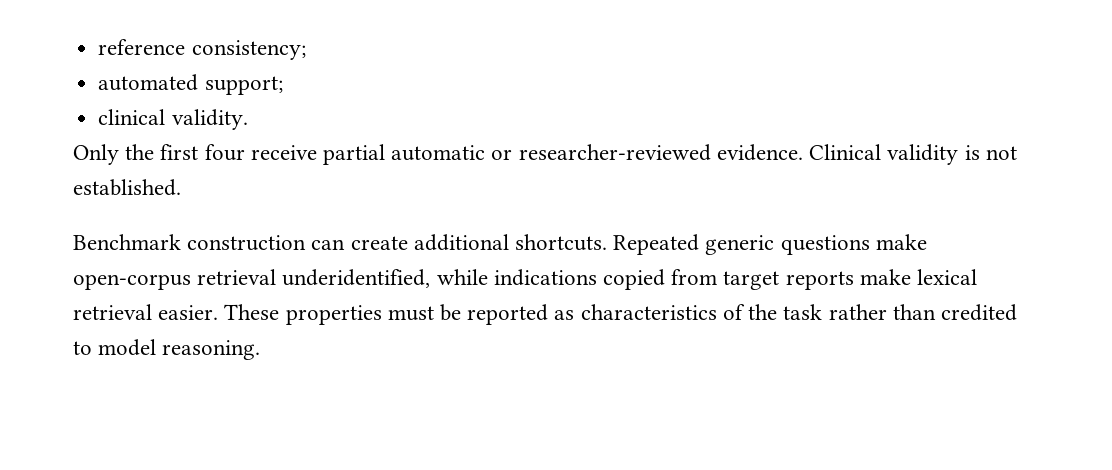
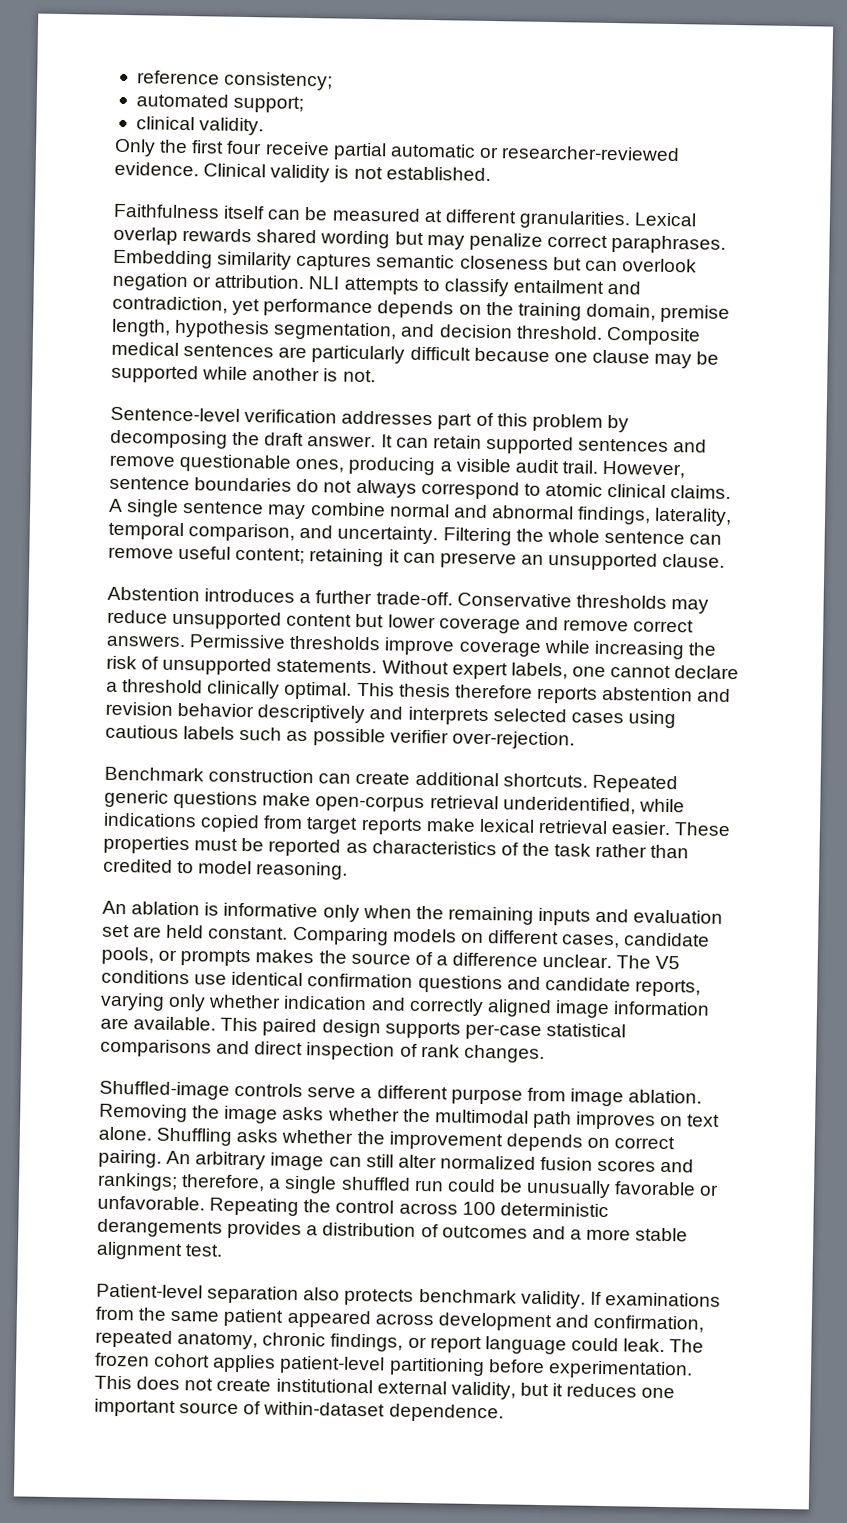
(181, 187) none -> [113,203,698,230] [113,226,727,254] [113,249,697,273] [112,272,642,297] [112,295,731,323] [111,318,701,346] [111,341,720,369] [111,364,376,384] [110,406,629,433] [110,429,708,455] [109,453,686,479] [109,476,732,500] [109,498,733,527] [108,521,723,546] [108,545,726,571] [107,586,709,614] [107,609,695,634] [106,634,716,660] [106,655,740,680] [106,679,732,704] [105,701,676,729] [105,724,575,750] // Faithfulness itself can be measured at different granularities. Lexical overlap rewards shared wording but may penalize correct paraphrases. Embedding similarity captures semantic closeness but can overlook negation or attribution. NLI attempts to classify entailment and contradiction, yet performance depends on the training domain, premise length, hypothesis segmentation, and decision threshold. Composite medical sentences are particularly difficult because one clause may be supported while another is not. // Sentence-level verification addresses part of this problem by decomposing the draft answer. It can retain supported sentences and remove questionable ones, producing a visible audit trail. However, sentence boundaries do not always correspond to atomic clinical claims. A single sentence may combine normal and abnormal findings, laterality, temporal comparison, and uncertainty. Filtering the whole sentence can remove useful content; retaining it can preserve an unsupported clause. // Abstention introduces a further trade-off. Conservative thresholds may reduce unsupported content but lower coverage and remove correct answers. Permissive thresholds improve coverage while increasing the risk of unsupported statements. Without expert labels, one cannot declare a threshold clinically optimal. This thesis therefore reports abstention and revision behavior descriptively and interprets selected cases using cautious labels such as possible verifier over-rejection.
(261, 350) none -> [102,900,724,926] [102,924,711,949] [101,946,681,970] [101,969,701,997] [100,992,711,1019] [100,1016,626,1040] [100,1038,545,1064] [99,1080,703,1107] [99,1103,721,1130] [98,1126,676,1152] [98,1149,695,1173] [97,1172,720,1199] [97,1195,609,1218] [97,1218,689,1242] [96,1241,224,1261] [96,1283,721,1309] [95,1306,705,1333] [95,1329,705,1355] [95,1352,693,1380] [94,1375,676,1400] [94,1398,504,1423] // An ablation is informative only when the remaining inputs and evaluation set are held constant. Comparing models on different cases, candidate pools, or prompts makes the source of a difference unclear. The V5 conditions use identical confirmation questions and candidate reports, varying only whether indication and correctly aligned image information are available. This paired design supports per-case statistical comparisons and direct inspection of rank changes. // Shuffled-image controls serve a different purpose from image ablation. Removing the image asks whether the multimodal path improves on text alone. Shuffling asks whether the improvement depends on correct pairing. An arbitrary image can still alter normalized fusion scores and rankings; therefore, a single shuffled run could be unusually favorable or unfavorable. Repeating the control across 100 deterministic derangements provides a distribution of outcomes and a more stable alignment test. // Patient-level separation also protects benchmark validity. If examinations from the same patient appeared across development and confirmation, repeated anatomy, chronic findings, or report language could leak. The frozen cohort applies patient-level partitioning before experimentation. This does not create institutional external validity, but it reduces one important source of within-dataset dependence.

